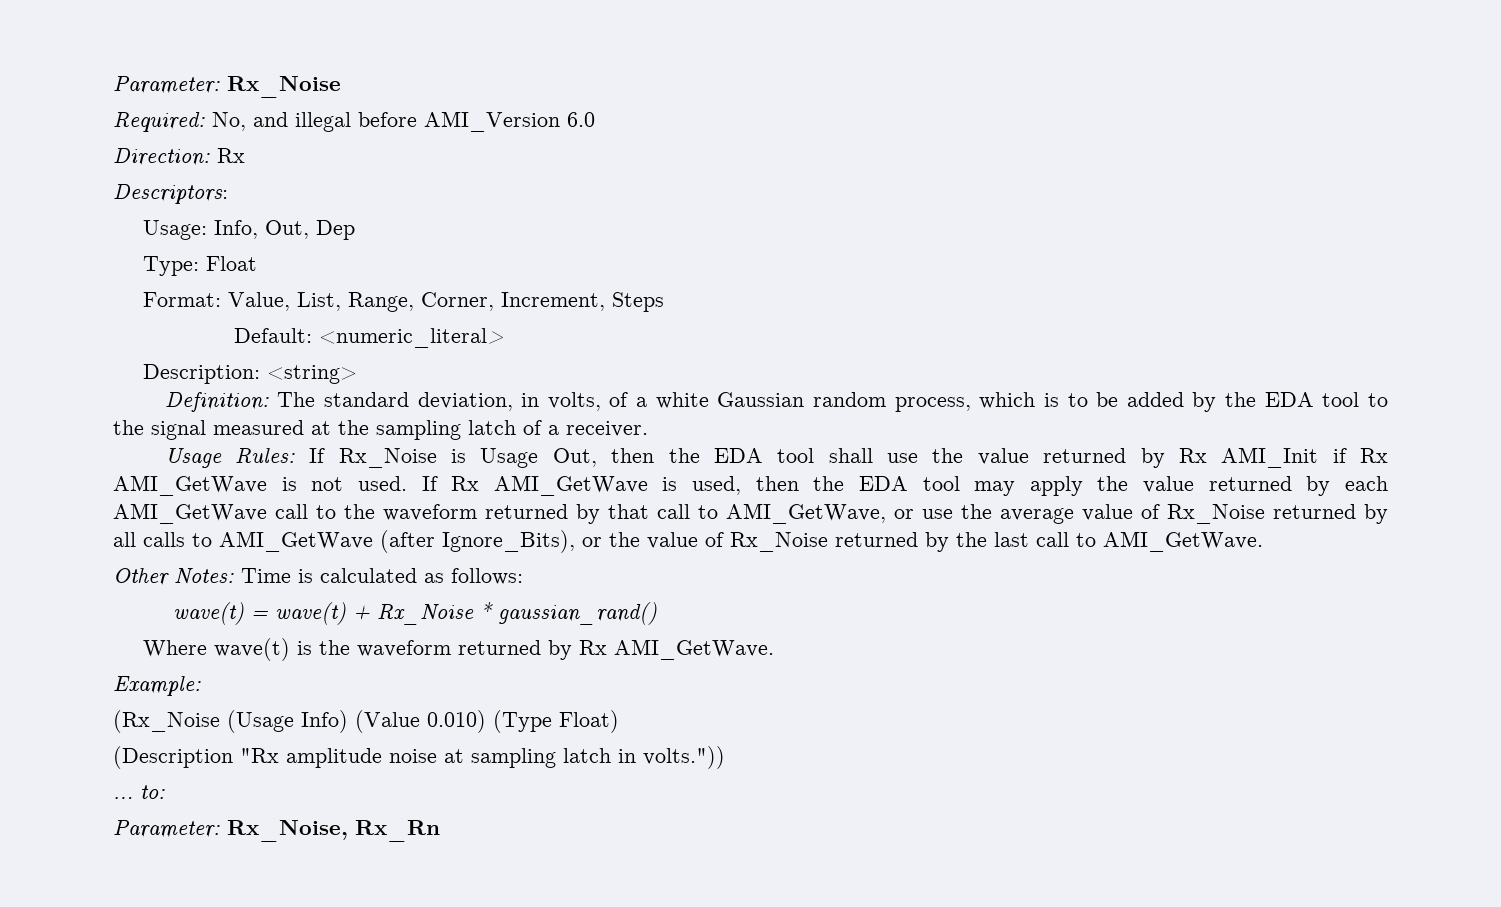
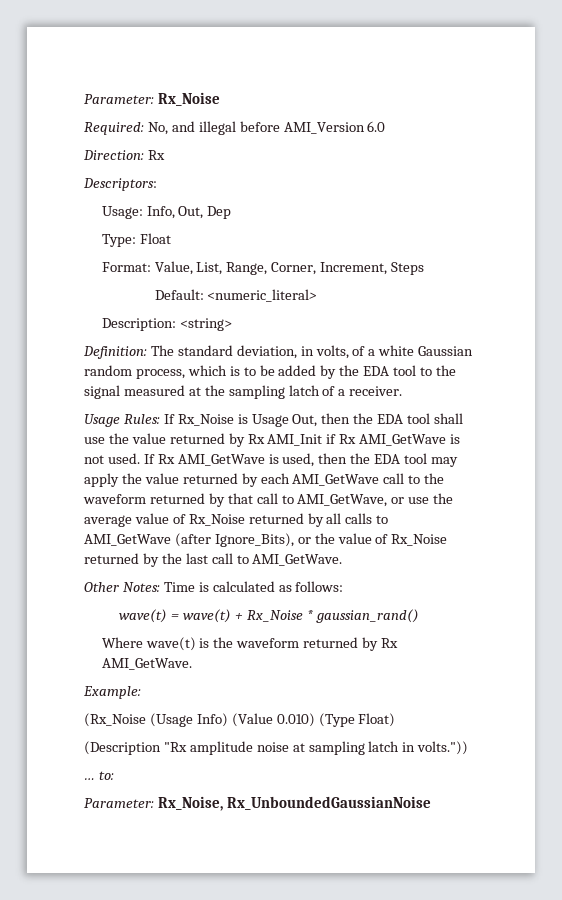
[355,820,440,842] Rx_Rn -> [226,796,431,810] Rx_UnboundedGaussianNoise

